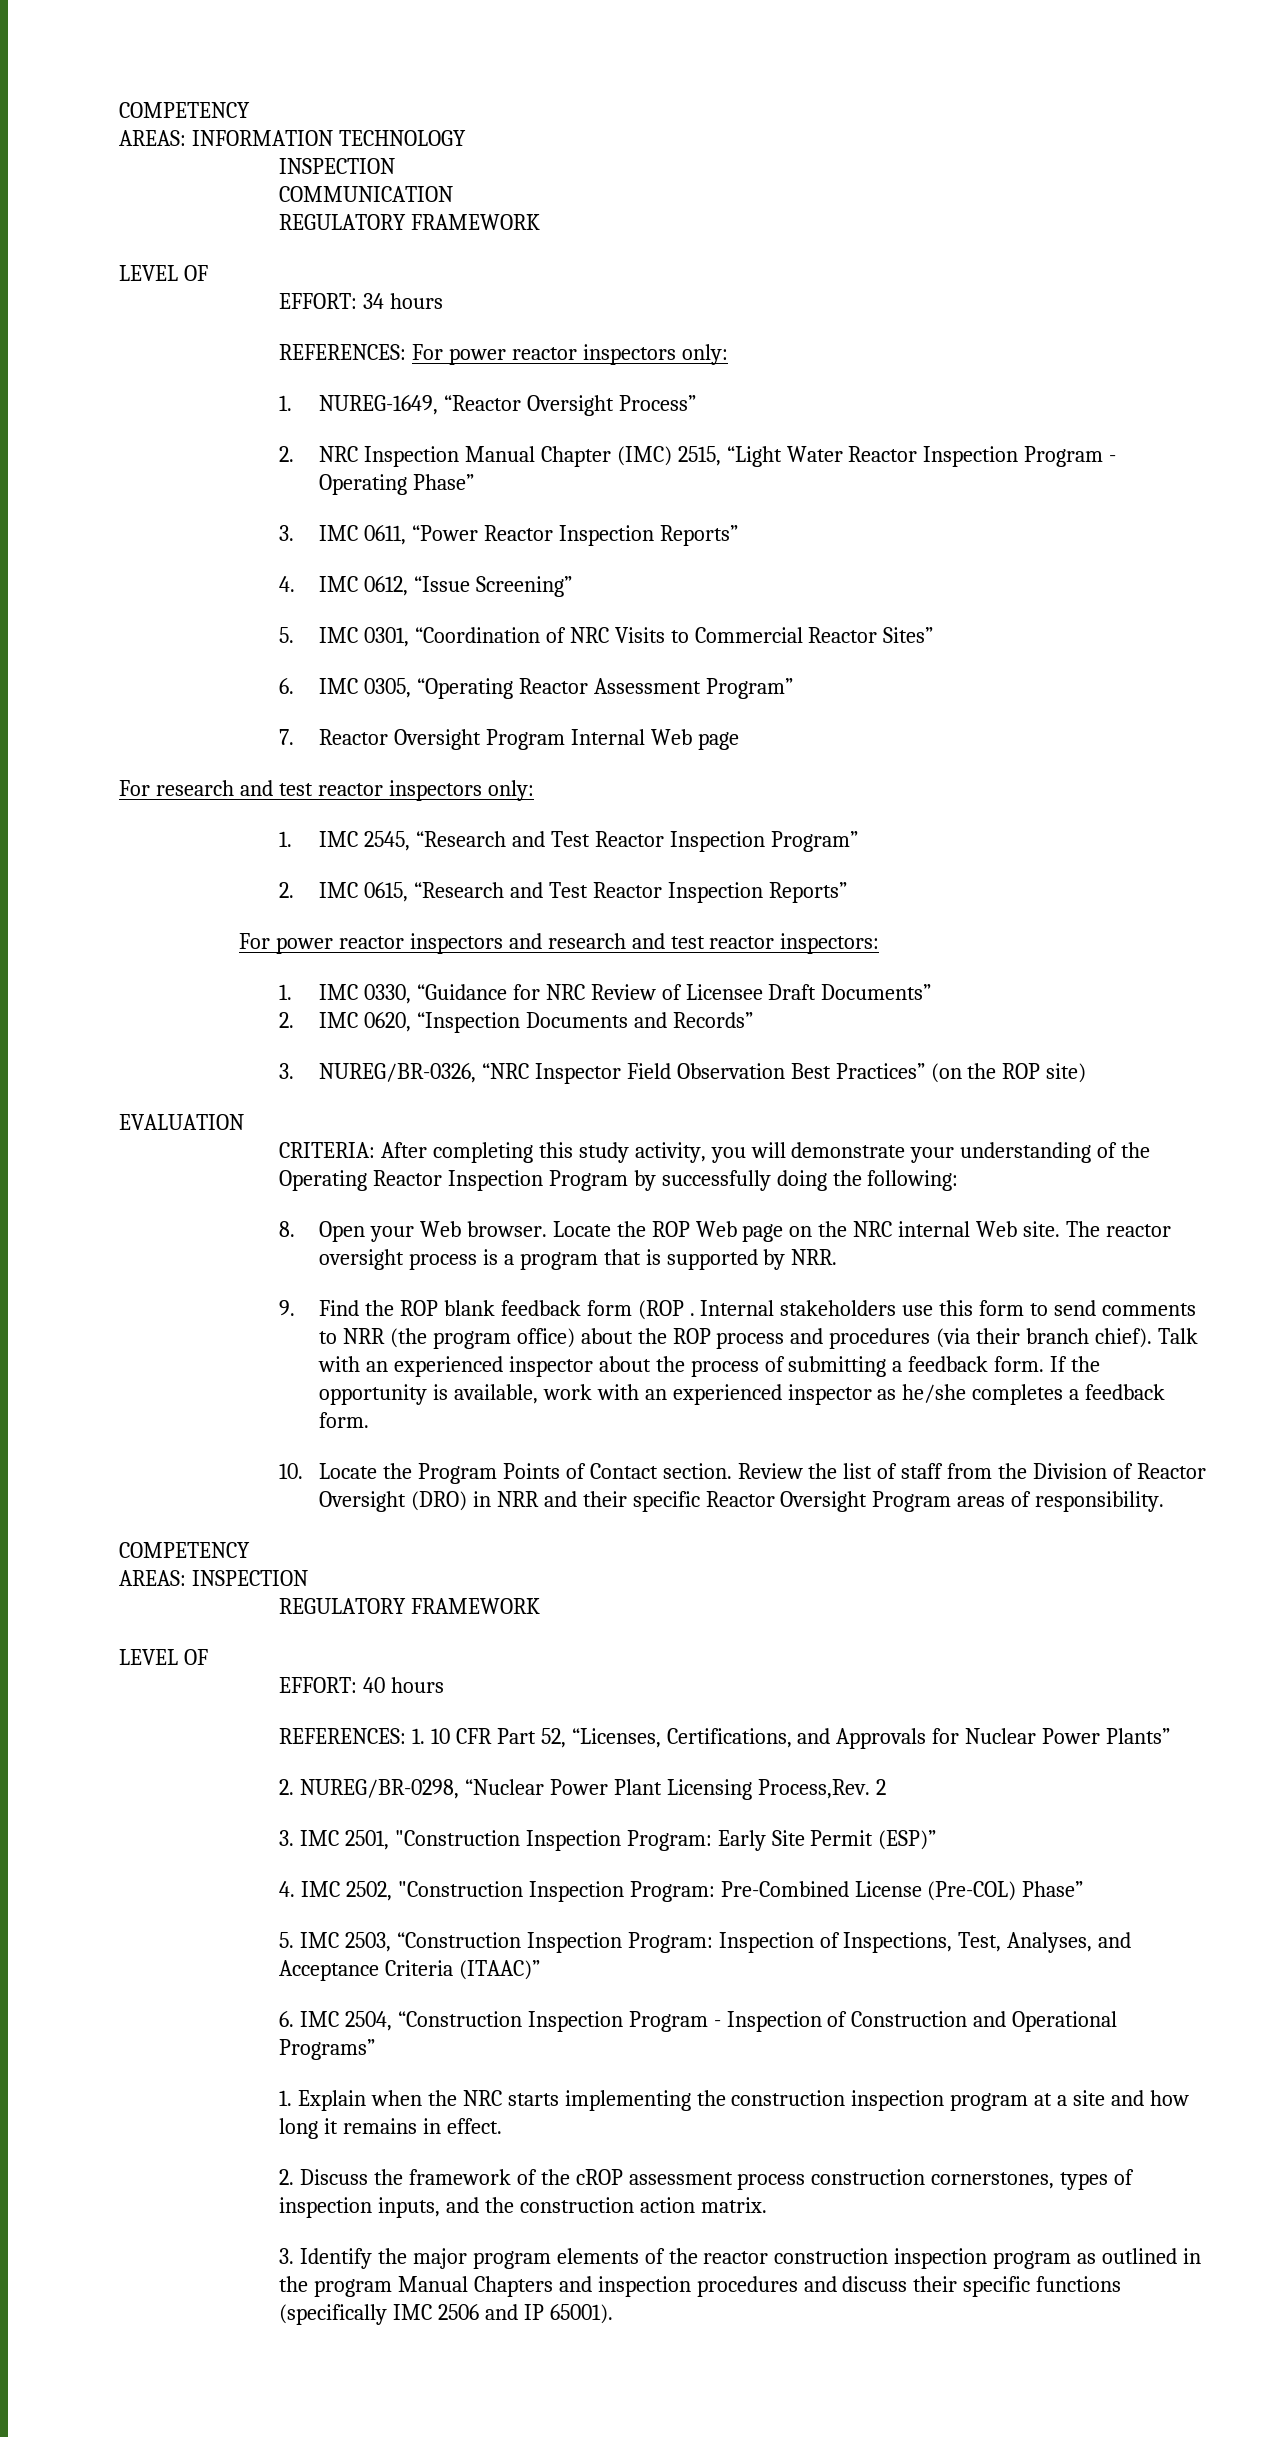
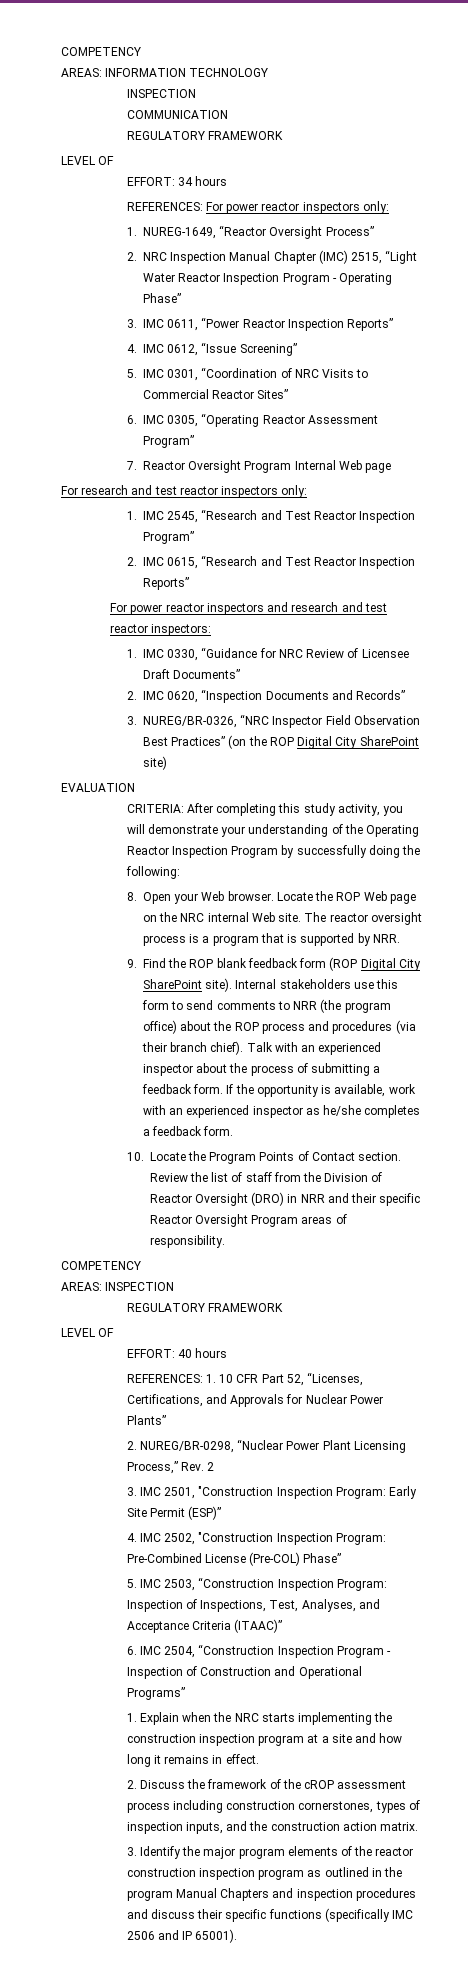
(1041, 1071) none -> [297,736,419,749] Digital City SharePoint
[689,1313,695,1316] . -> [360,958,421,971] [142,978,233,992] Digital City SharePoint site).
[757,1779,870,1799] Process,Rev. -> [126,1461,204,1474] Process,” Rev.
(806, 2181) none -> [172,1800,223,1813] including

